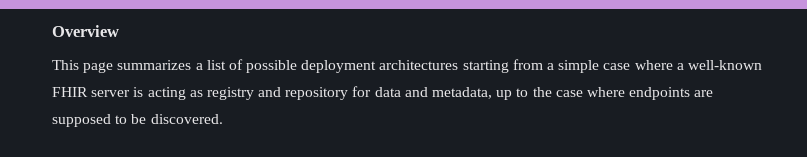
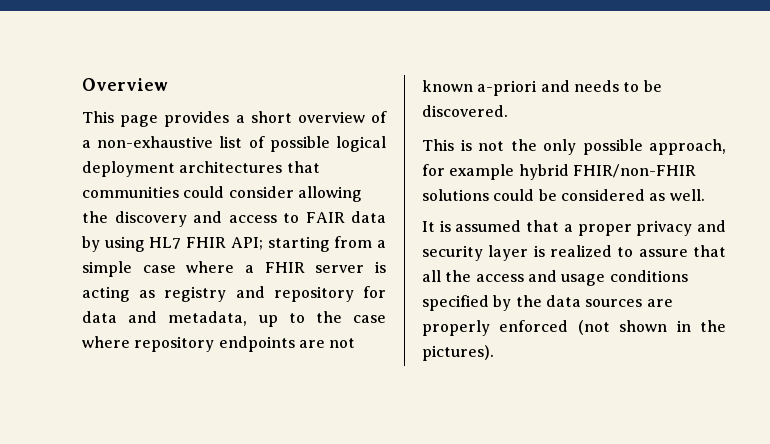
[117,60,203,70] summarizes a -> [164,111,388,127] [82,136,214,148] provides a short overview of a non-exhaustive
(298, 66) none -> [336,136,387,152] logical
(459, 65) none -> [286,161,320,173] [82,186,362,202] [82,211,386,227] [82,236,263,252] that communities could consider allowing the discovery and access to FAIR data by using HL7 FHIR API;
[687,60,762,70] well-known -> (254, 269) none
(625, 92) none -> [134,336,215,352] repository
[52,114,223,127] supposed to be discovered. -> [329,338,356,348] [422,80,662,96] [422,105,508,117] [422,139,726,155] [422,164,696,180] [422,189,705,201] [422,220,726,236] [422,245,726,261] [422,270,688,286] [422,295,673,311] [422,320,726,336] [422,345,494,361] not known a-priori and needs to be discovered. // This is not the only possible approach, for example hybrid FHIR/non-FHIR solutions could be considered as well. // It is assumed that a proper privacy and security layer is realized to assure that all the access and usage conditions specified by the data sources are properly enforced (not shown in the pictures).

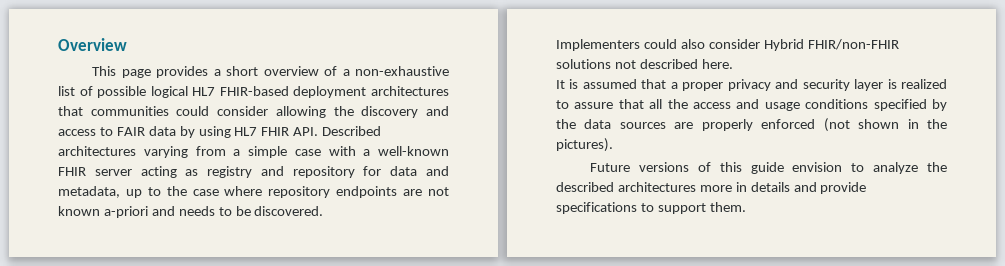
(387, 144) none -> [192,86,289,96] HL7 FHIR-based
[230,236,330,252] API; starting -> [293,126,382,136] [58,146,188,158] API. Described architectures varying
[186,261,254,273] where a -> [328,146,449,156] with a well-known
[374,261,386,273] is -> (132, 172) none
[422,139,726,155] [422,164,696,180] [422,189,705,201] This is not the only possible approach, for example hybrid FHIR/non-FHIR solutions could be considered as well. -> [556,39,899,51] [556,59,733,69] Implementers could also consider Hybrid FHIR/non-FHIR solutions not described here.
(494, 353) none -> [590,162,947,174] [556,182,867,194] [556,202,746,214] // Future versions of this guide envision to analyze the described architectures more in details and provide specifications to support them.

